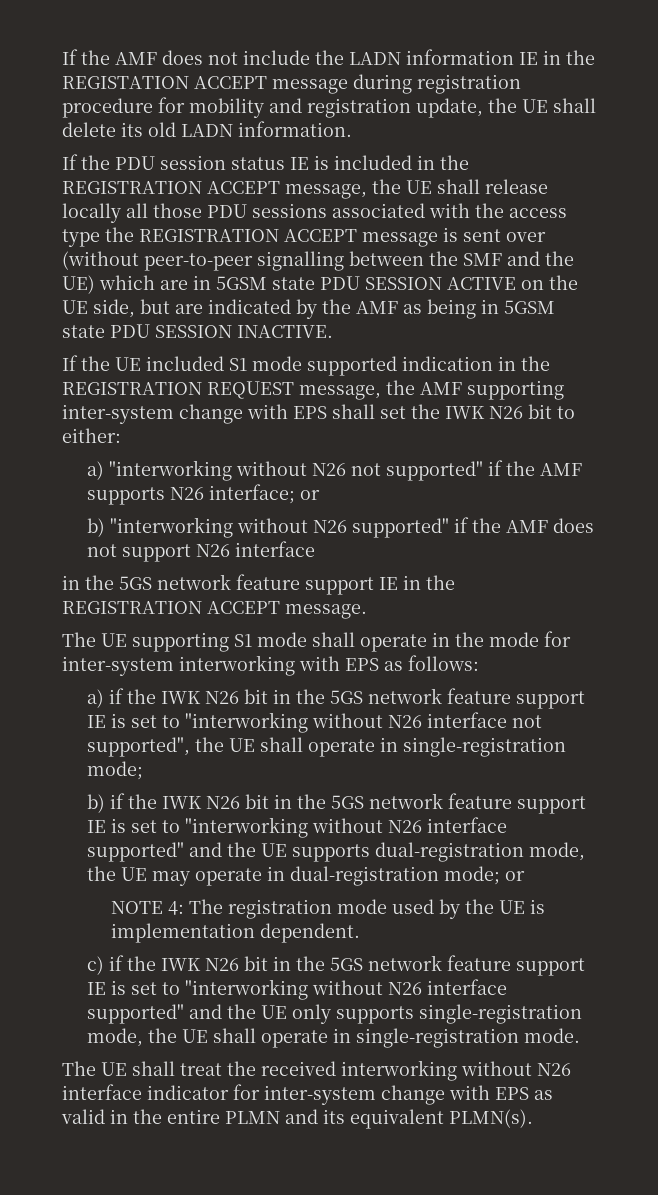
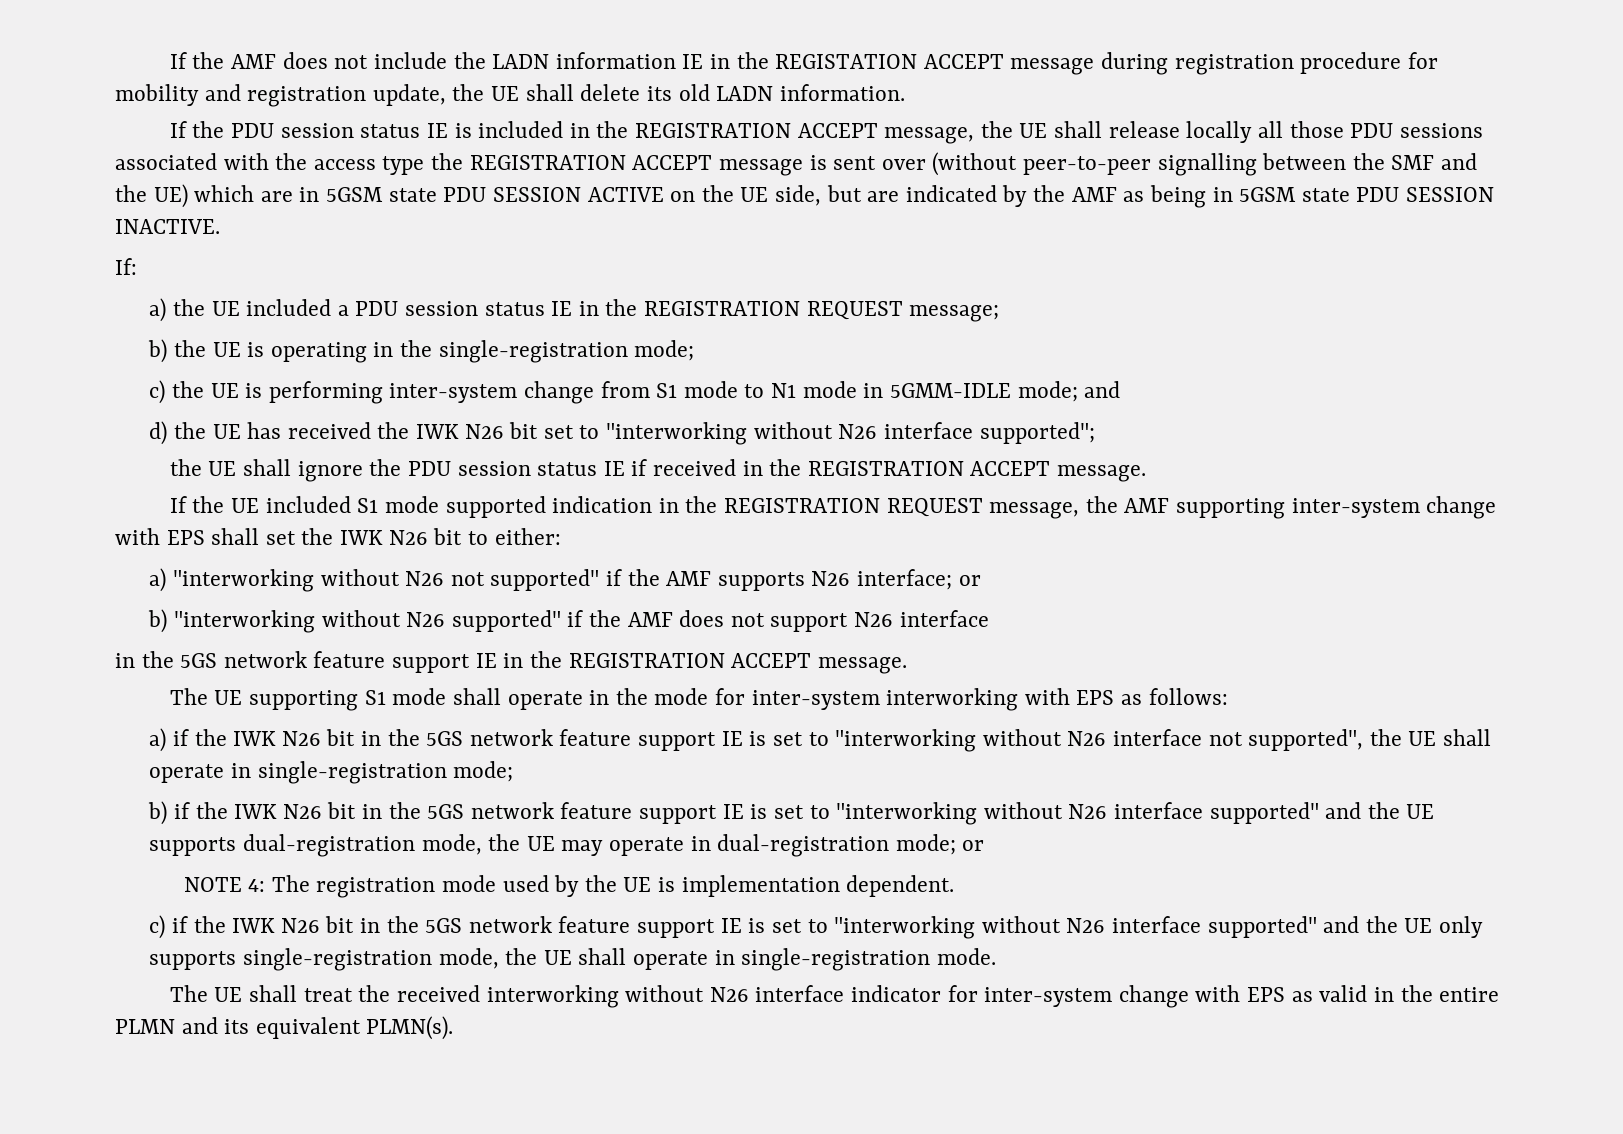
(333, 331) none -> [115,258,137,275] [149,298,1000,322] [148,339,695,363] [149,380,1121,404] [149,421,1095,445] [169,459,1147,482] // If: // a) the UE included a PDU session status IE in the REGISTRATION REQUEST message; // b) the UE is operating in the single-registration mode; // c) the UE is performing inter-system change from S1 mode to N1 mode in 5GMM-IDLE mode; and // d) the UE has received the IWK N26 bit set to "interworking without N26 interface supported"; // the UE shall ignore the PDU session status IE if received in the REGISTRATION ACCEPT message.

